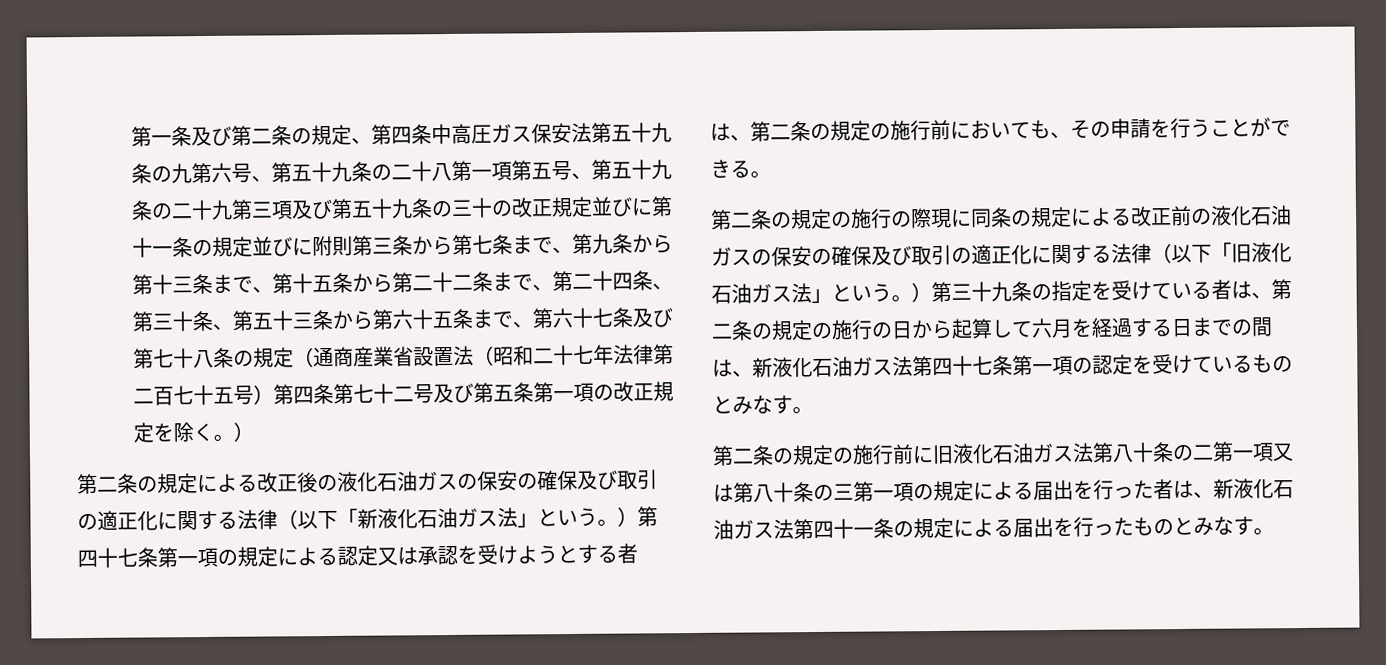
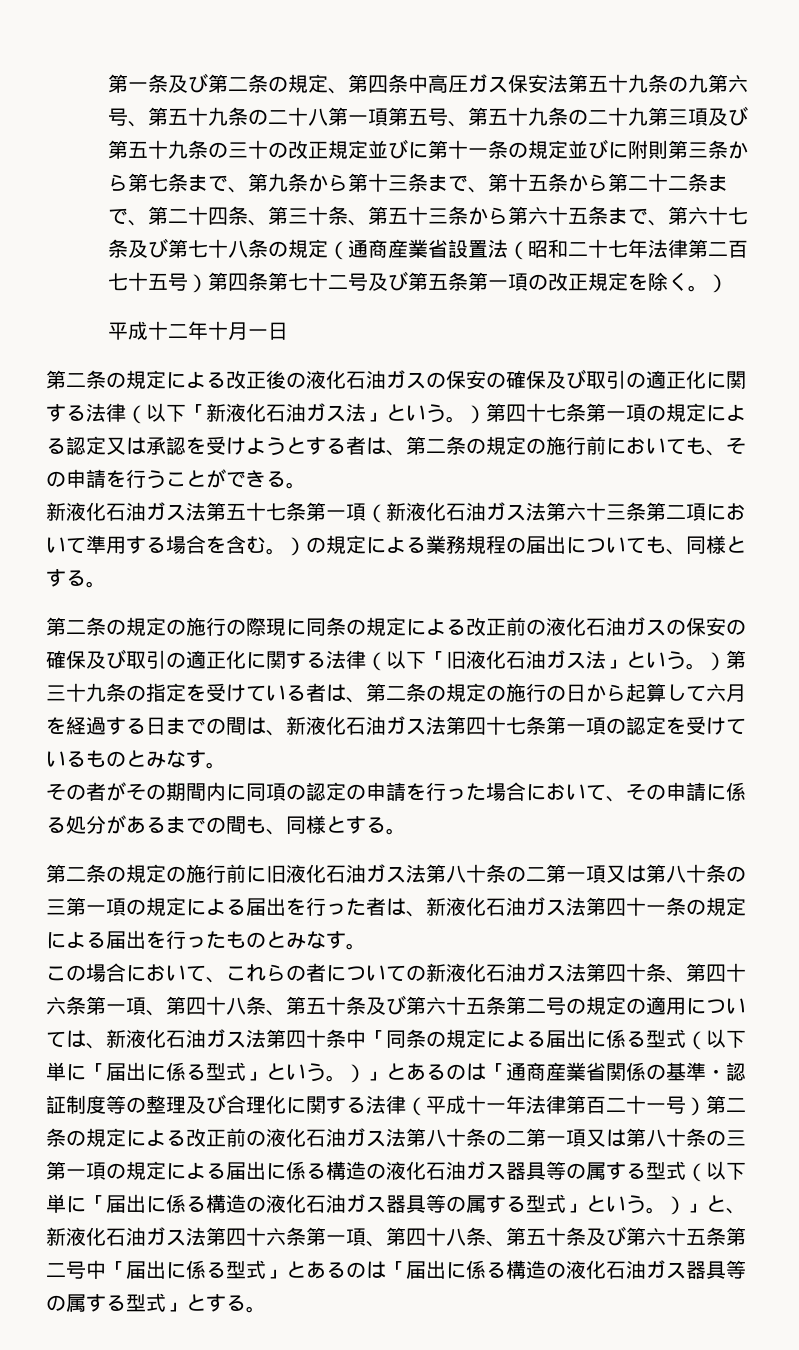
(254, 431) none -> [108,321,289,340] // 平成十二年十月一日
(771, 174) none -> [46,502,746,523] [46,535,746,556] [46,569,106,588] // 新液化石油ガス法第五十七条第一項（新液化石油ガス法第六十三条第二項において準用する場合を含む。）の規定による業務規程の届出についても、同様とする。
(813, 410) none -> [46,782,746,802] [46,815,406,835] // その者がその期間内に同項の認定の申請を行った場合において、その申請に係る処分があるまでの間も、同様とする。
(1274, 531) none -> [46,963,746,983] [46,995,746,1016] [46,1029,746,1050] [46,1062,746,1083] [46,1094,746,1116] [46,1128,746,1147] [46,1161,746,1182] [46,1194,746,1215] [46,1226,746,1247] [46,1260,746,1279] [46,1293,266,1313] // この場合において、これらの者についての新液化石油ガス法第四十条、第四十六条第一項、第四十八条、第五十条及び第六十五条第二号の規定の適用については、新液化石油ガス法第四十条中「同条の規定による届出に係る型式（以下単に「届出に係る型式」という。）」とあるのは「通商産業省関係の基準・認証制度等の整理及び合理化に関する法律（平成十一年法律第百二十一号）第二条の規定による改正前の液化石油ガス法第八十条の二第一項又は第八十条の三第一項の規定による届出に係る構造の液化石油ガス器具等の属する型式（以下単に「届出に係る構造の液化石油ガス器具等の属する型式」という。）」と、新液化石油ガス法第四十六条第一項、第四十八条、第五十条及び第六十五条第二号中「届出に係る型式」とあるのは「届出に係る構造の液化石油ガス器具等の属する型式」とする。

